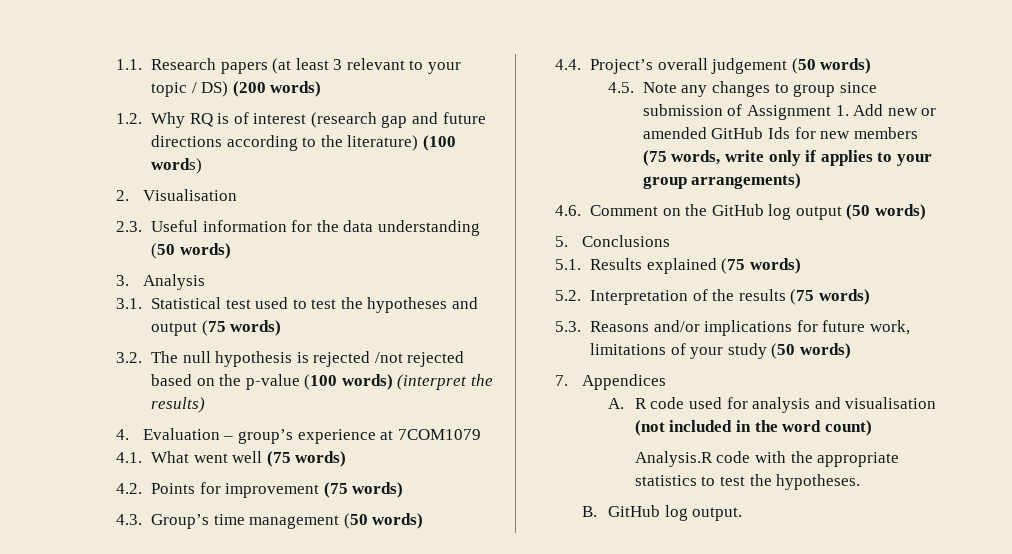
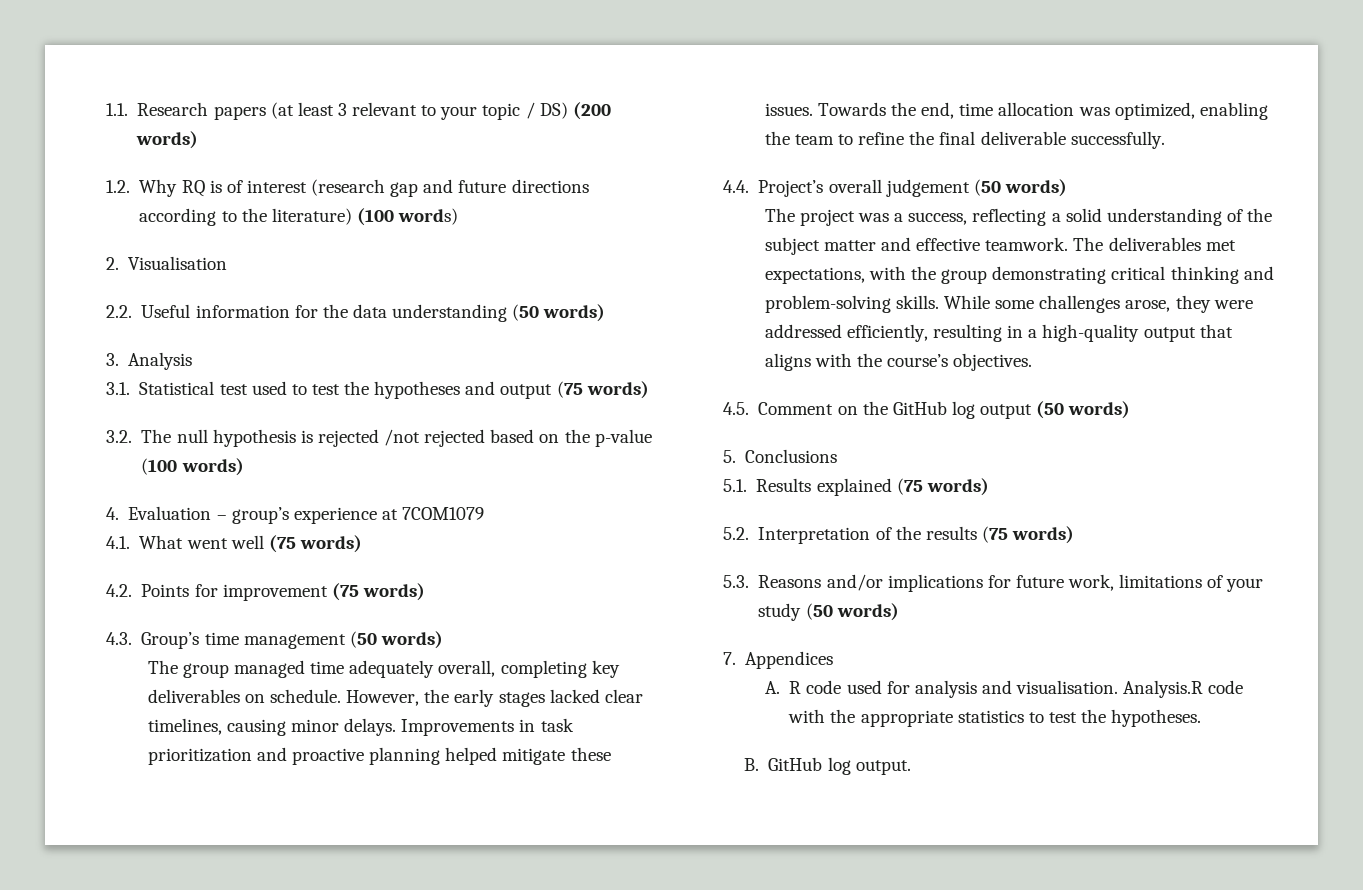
[116,221,143,232] 2.3. -> [105,305,132,318] 2.2.
[397,374,494,390] [150,397,205,413] (interpret the results) -> (244, 467) none
(424, 521) none -> [147,660,620,678] [147,689,643,707] [147,718,574,736] [147,747,611,765] [764,102,1268,120] [764,131,1165,149] // The group managed time adequately overall, completing key deliverables on schedule. However, the early stages lacked clear timelines, causing minor delays. Improvements in task prioritization and proactive planning helped mitigate these issues. Towards the end, time allocation was optimized, enabling the team to refine the final deliverable successfully.
[608,81,877,97] [642,104,937,120] [642,127,918,139] [642,150,932,166] [642,173,802,189] [555,205,582,216] 4.5. Note any changes to group since submission of Assignment 1. Add new or amended GitHub Ids for new members (75 words, write only if applies to your group arrangements) // 4.6. -> [764,208,1273,226] [764,237,1236,255] [764,266,1274,284] [764,295,1253,313] [764,324,1233,342] [764,353,1033,371] [722,402,749,415] The project was a success, reflecting a solid understanding of the subject matter and effective teamwork. The deliverables met expectations, with the group demonstrating critical thinking and problem-solving skills. While some challenges arose, they were addressed efficiently, resulting in a high-quality output that aligns with the course’s objectives. // 4.5.
[845,397,937,409] [634,420,872,436] visualisation (not included in the word count) // -> [1016,680,1119,694] visualisation.

